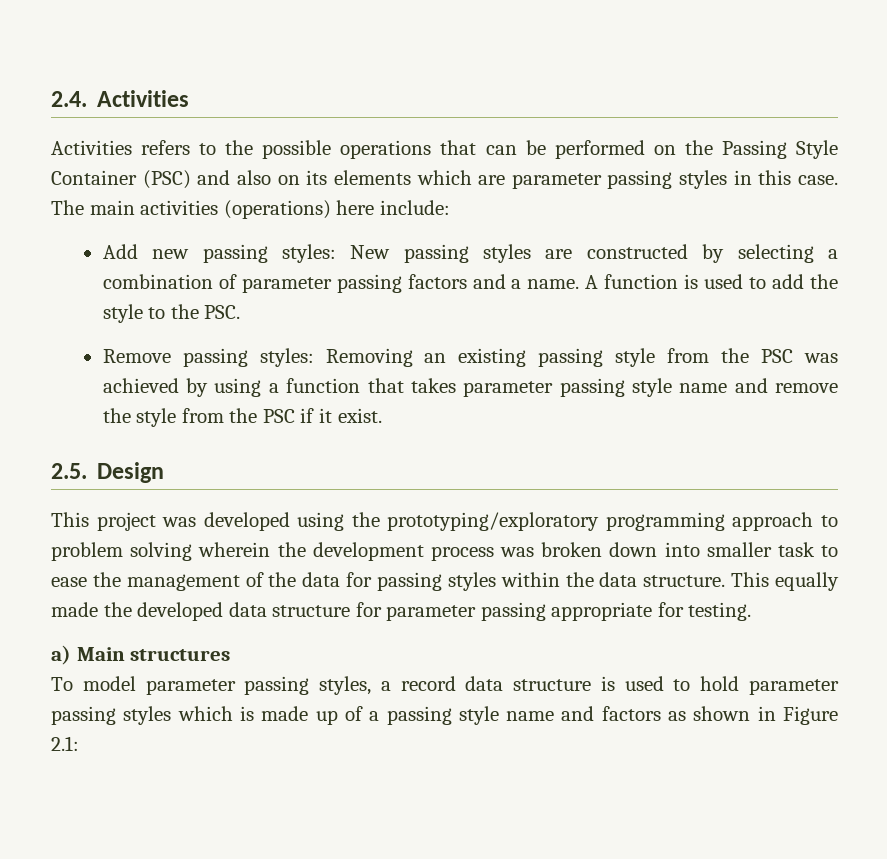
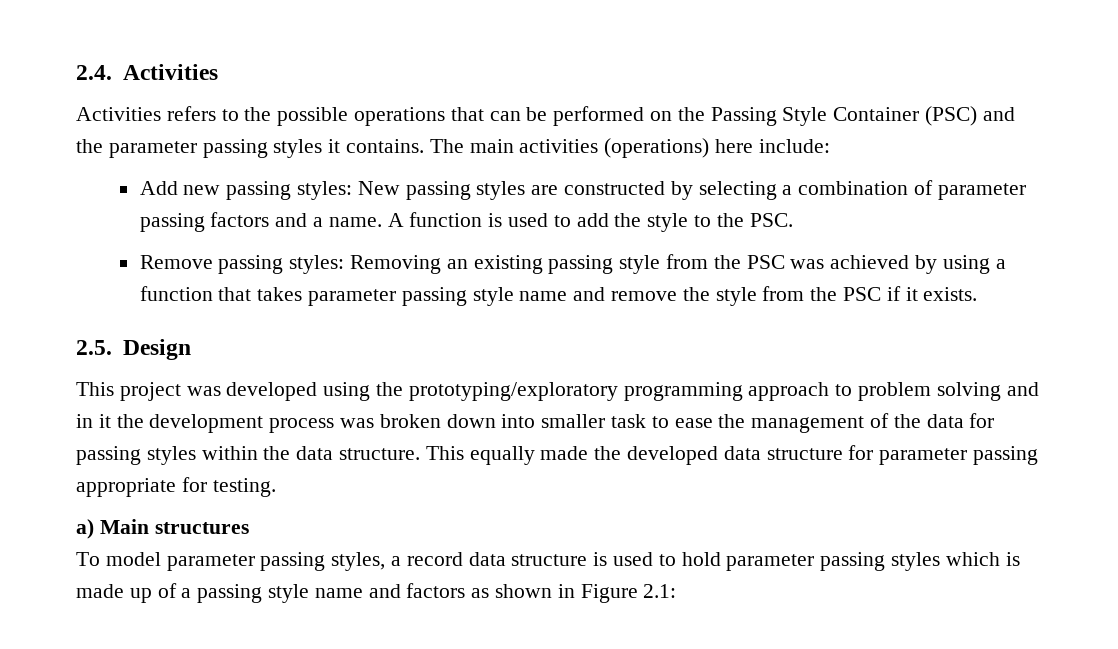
[236,170,838,189] also on its elements which are parameter passing styles in this case. -> [76,139,425,158] the parameter passing styles it contains.
[337,408,382,423] exist. -> [923,287,978,301] exists.
[198,542,271,557] wherein -> [1006,382,1039,396] [76,414,111,428] and in it

